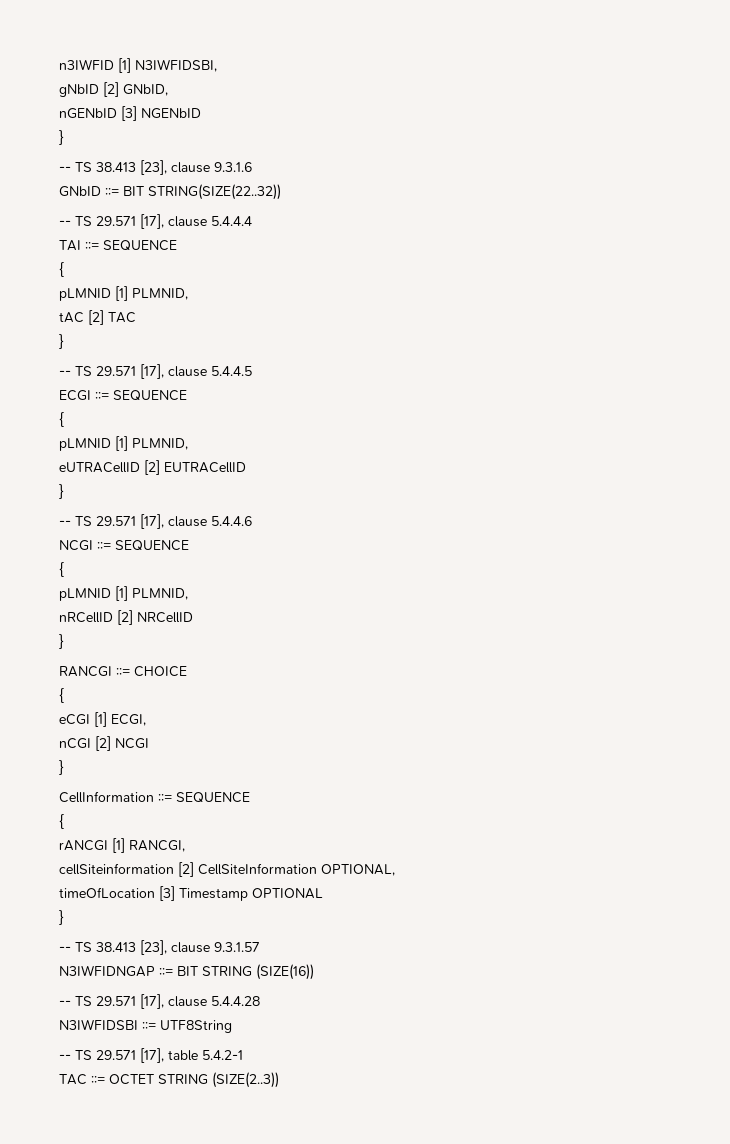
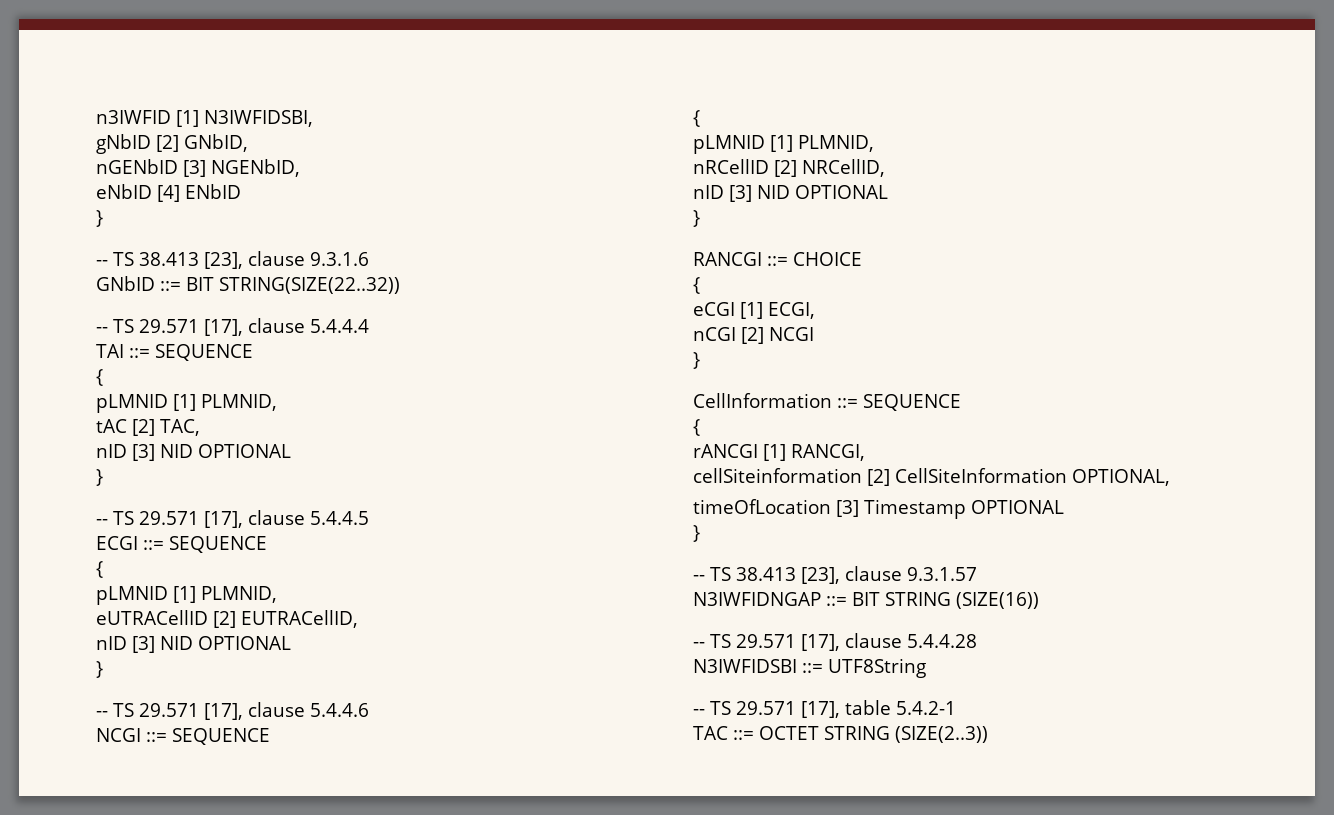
[141,108,201,119] NGENbID -> [211,159,300,177] [96,184,241,202] NGENbID, // eNbID [4] ENbID
[108,312,136,323] TAC -> [160,419,200,436] [96,444,291,461] TAC, // nID [3] NID OPTIONAL
[164,462,246,473] EUTRACellID -> [241,610,358,628] [96,636,291,653] EUTRACellID, // nID [3] NID OPTIONAL
[137,612,193,623] NRCellID -> [802,159,885,177] [693,185,888,202] NRCellID, // nID [3] NID OPTIONAL

